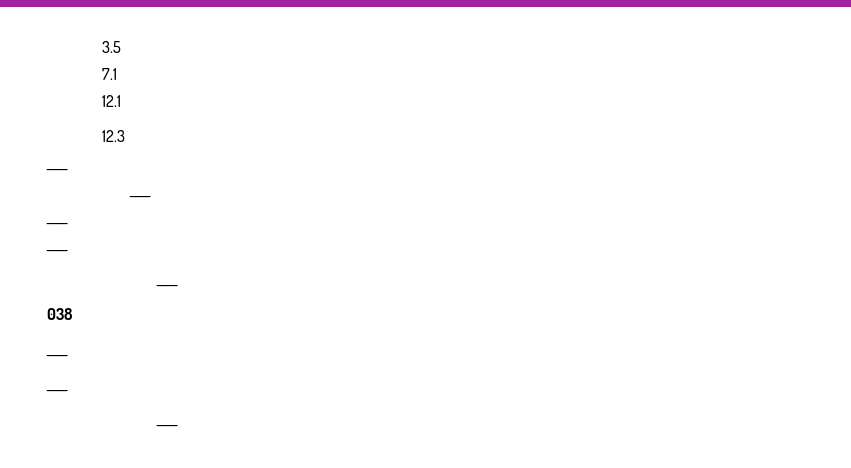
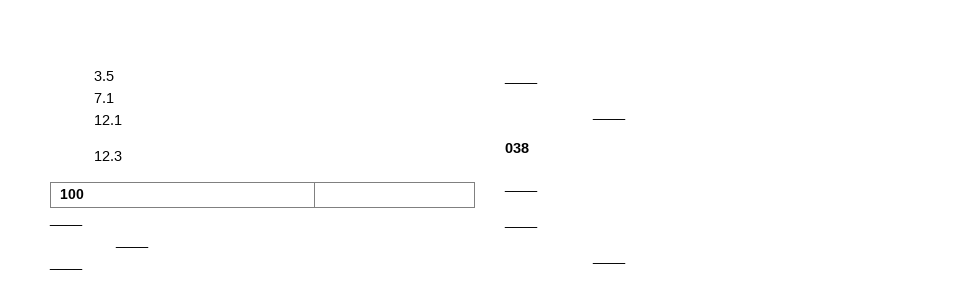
(126, 136) none -> [59,189,84,199] // 100 |

